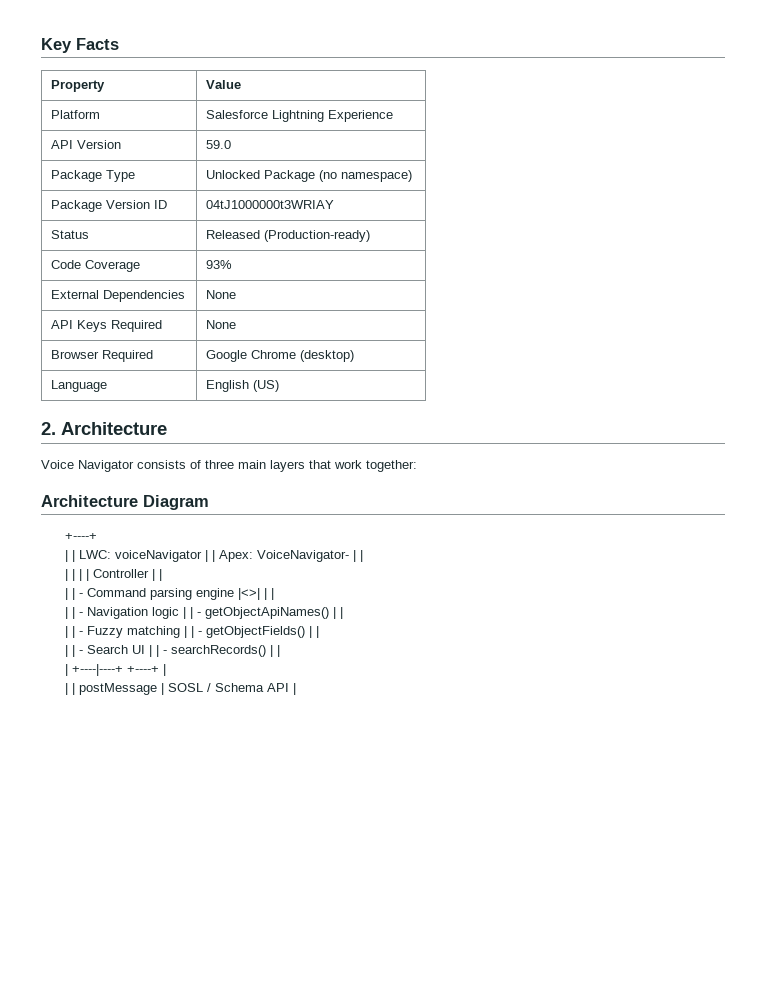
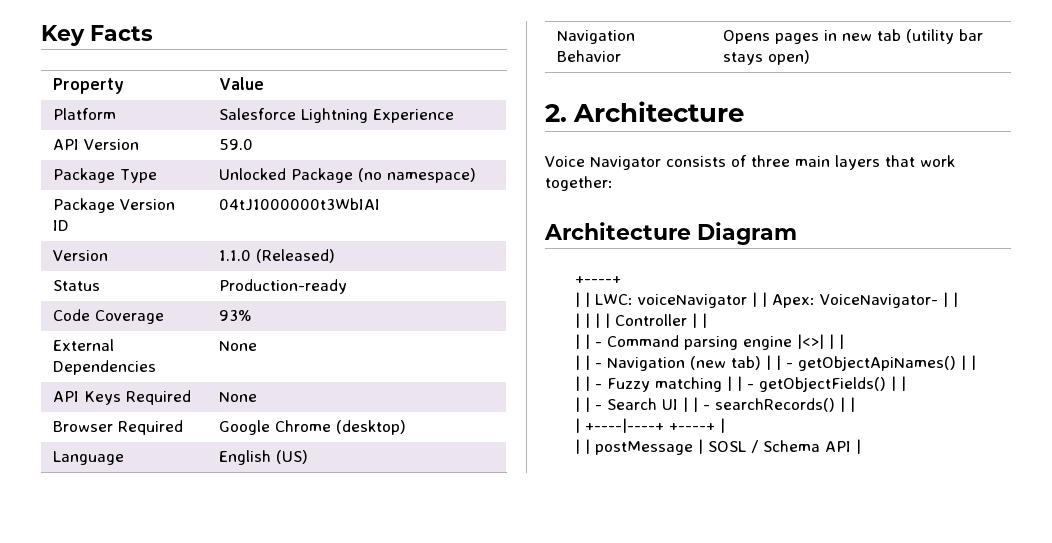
[205,200,334,209] 04tJ1000000t3WRIAY -> [219,198,381,211] [53,250,109,261] [219,249,336,263] 04tJ1000000t3WbIAI // Version | 1.1.0 (Released)
[205,230,370,242] Released (Production-ready) -> [219,279,348,294] Production-ready
(279, 386) none -> [557,30,636,44] [557,50,622,62] [723,29,984,44] [723,50,811,65] // Navigation Behavior | Opens pages in new tab (utility bar stays open)
[152,607,180,619] logic -> [689,356,761,370] (new tab)

